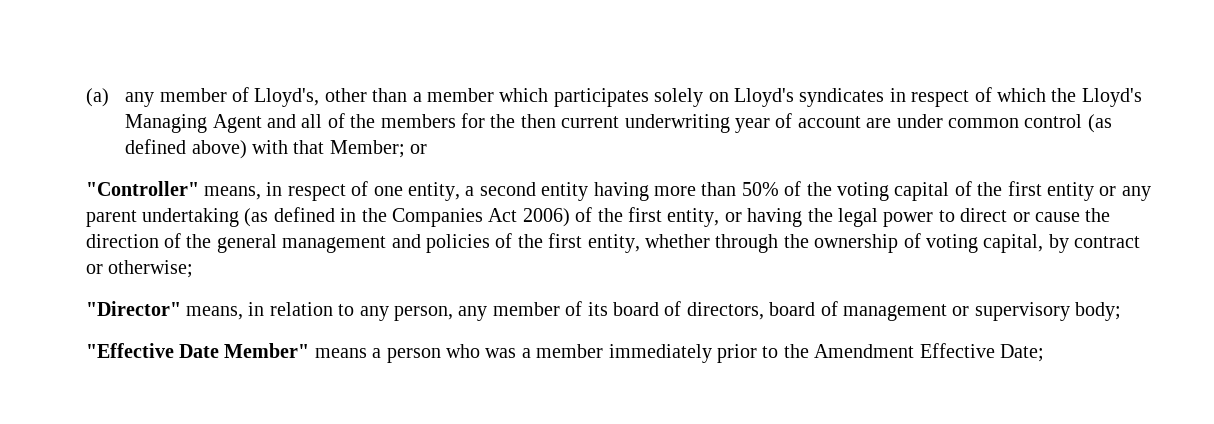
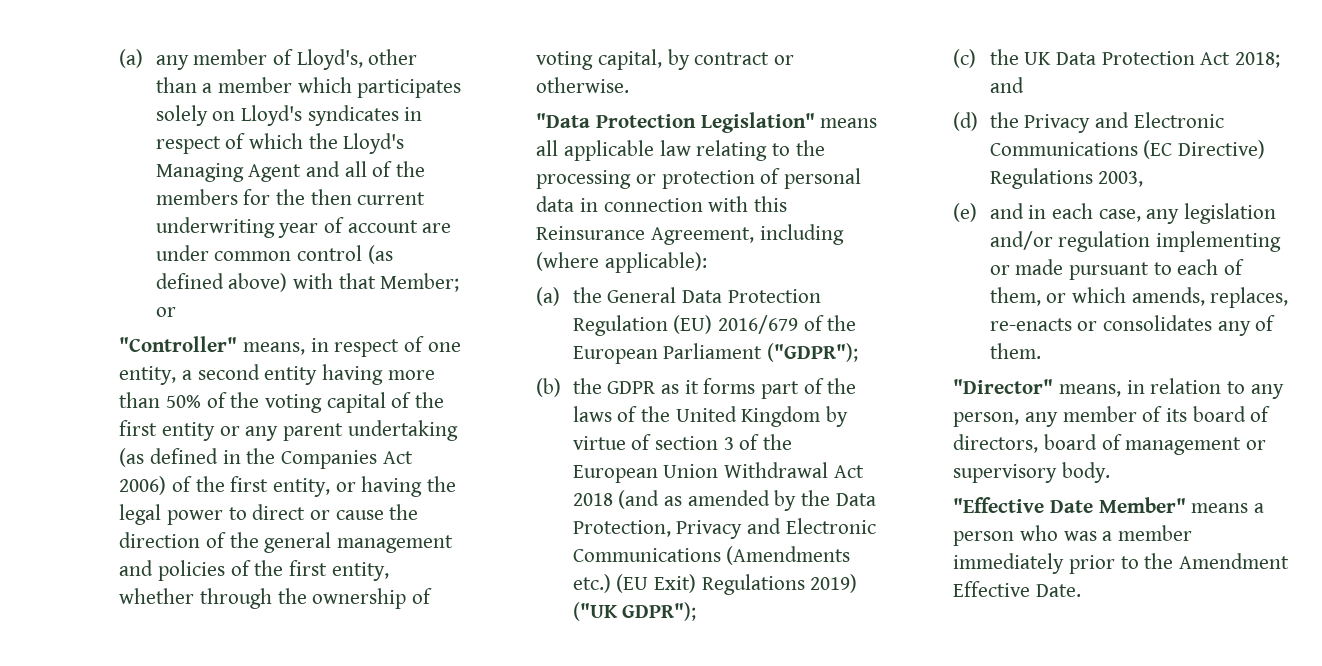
[107,260,193,278] otherwise; -> [536,77,630,93] [536,112,878,133] [536,140,825,161] [536,168,861,189] [536,196,787,212] [536,224,844,245] [536,252,707,273] [536,287,821,306] [572,315,857,336] [572,343,858,364] [536,378,857,399] [572,406,848,427] [572,434,792,450] [572,462,864,483] [572,490,876,511] [572,518,876,539] [572,546,851,565] [572,574,858,595] [572,602,697,621] [953,49,1280,68] [989,77,1024,93] [953,112,1224,133] [989,140,1265,159] [989,168,1144,189] [953,203,1276,224] [989,231,1281,252] [989,259,1244,280] [989,287,1289,308] [989,315,1276,336] [989,343,1041,359] otherwise. // "Data Protection Legislation" means all applicable law relating to the processing or protection of personal data in connection with this Reinsurance Agreement, including (where applicable): // (a) the General Data Protection Regulation (EU) 2016/679 of the European Parliament ("GDPR"); // (b) the GDPR as it forms part of the laws of the United Kingdom by virtue of section 3 of the European Union Withdrawal Act 2018 (and as amended by the Data Protection, Privacy and Electronic Communications (Amendments etc.) (EU Exit) Regulations 2019) ("UK GDPR"); // (c) the UK Data Protection Act 2018; and // (d) the Privacy and Electronic Communications (EC Directive) Regulations 2003, // (e) and in each case, any legislation and/or regulation implementing or made pursuant to each of them, or which amends, replaces, re-enacts or consolidates any of them.
[1075,302,1122,321] body; -> [1061,462,1110,483] body.
[999,344,1044,362] Date; -> [1035,584,1081,597] Date.

